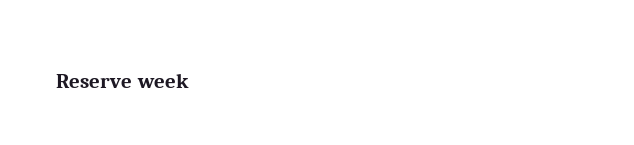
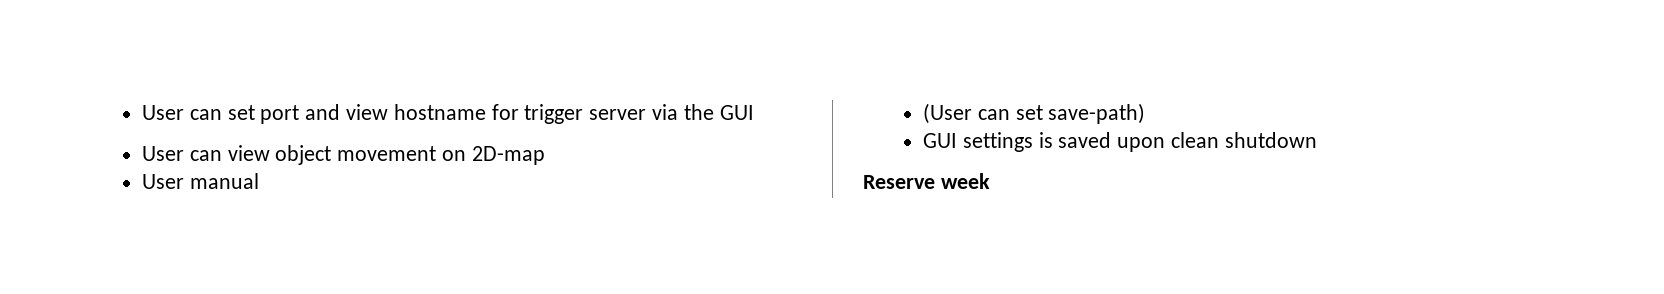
(56, 81) none -> [141,104,754,124] [141,145,545,165] [141,173,259,189] [922,103,1146,124] [922,132,1317,152] User can set port and view hostname for trigger server via the GUI // User can view object movement on 2D-map // User manual // (User can set save-path) // GUI settings is saved upon clean shutdown //

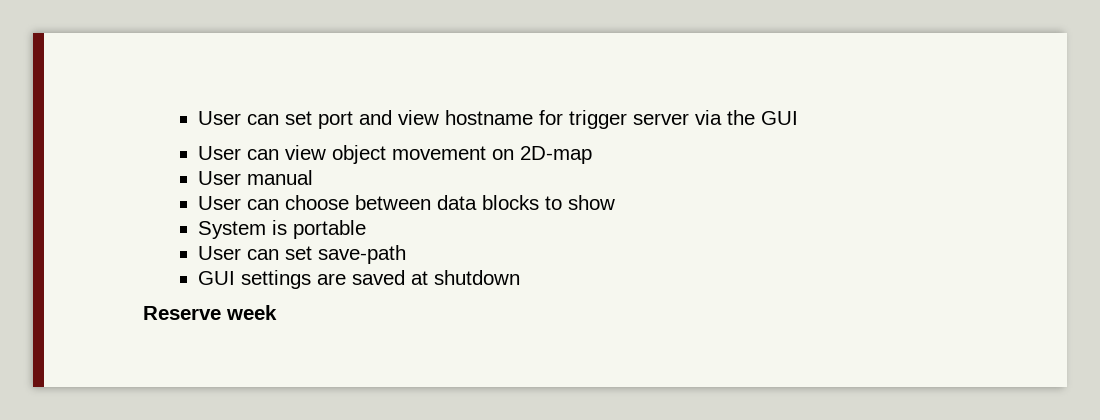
[922,103,1146,124] (User can set save-path) -> [198,195,616,210] [198,220,367,239] [198,245,407,264] User can choose between data blocks to show // System is portable // User can set save-path
[1038,132,1219,152] is saved upon clean -> [317,270,429,285] are saved at

